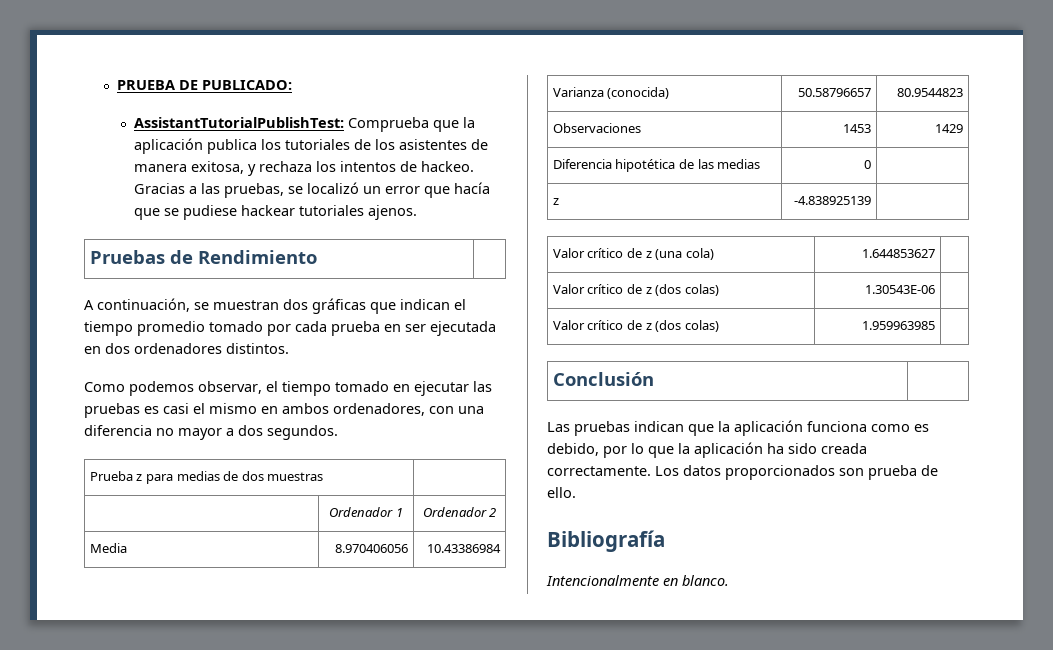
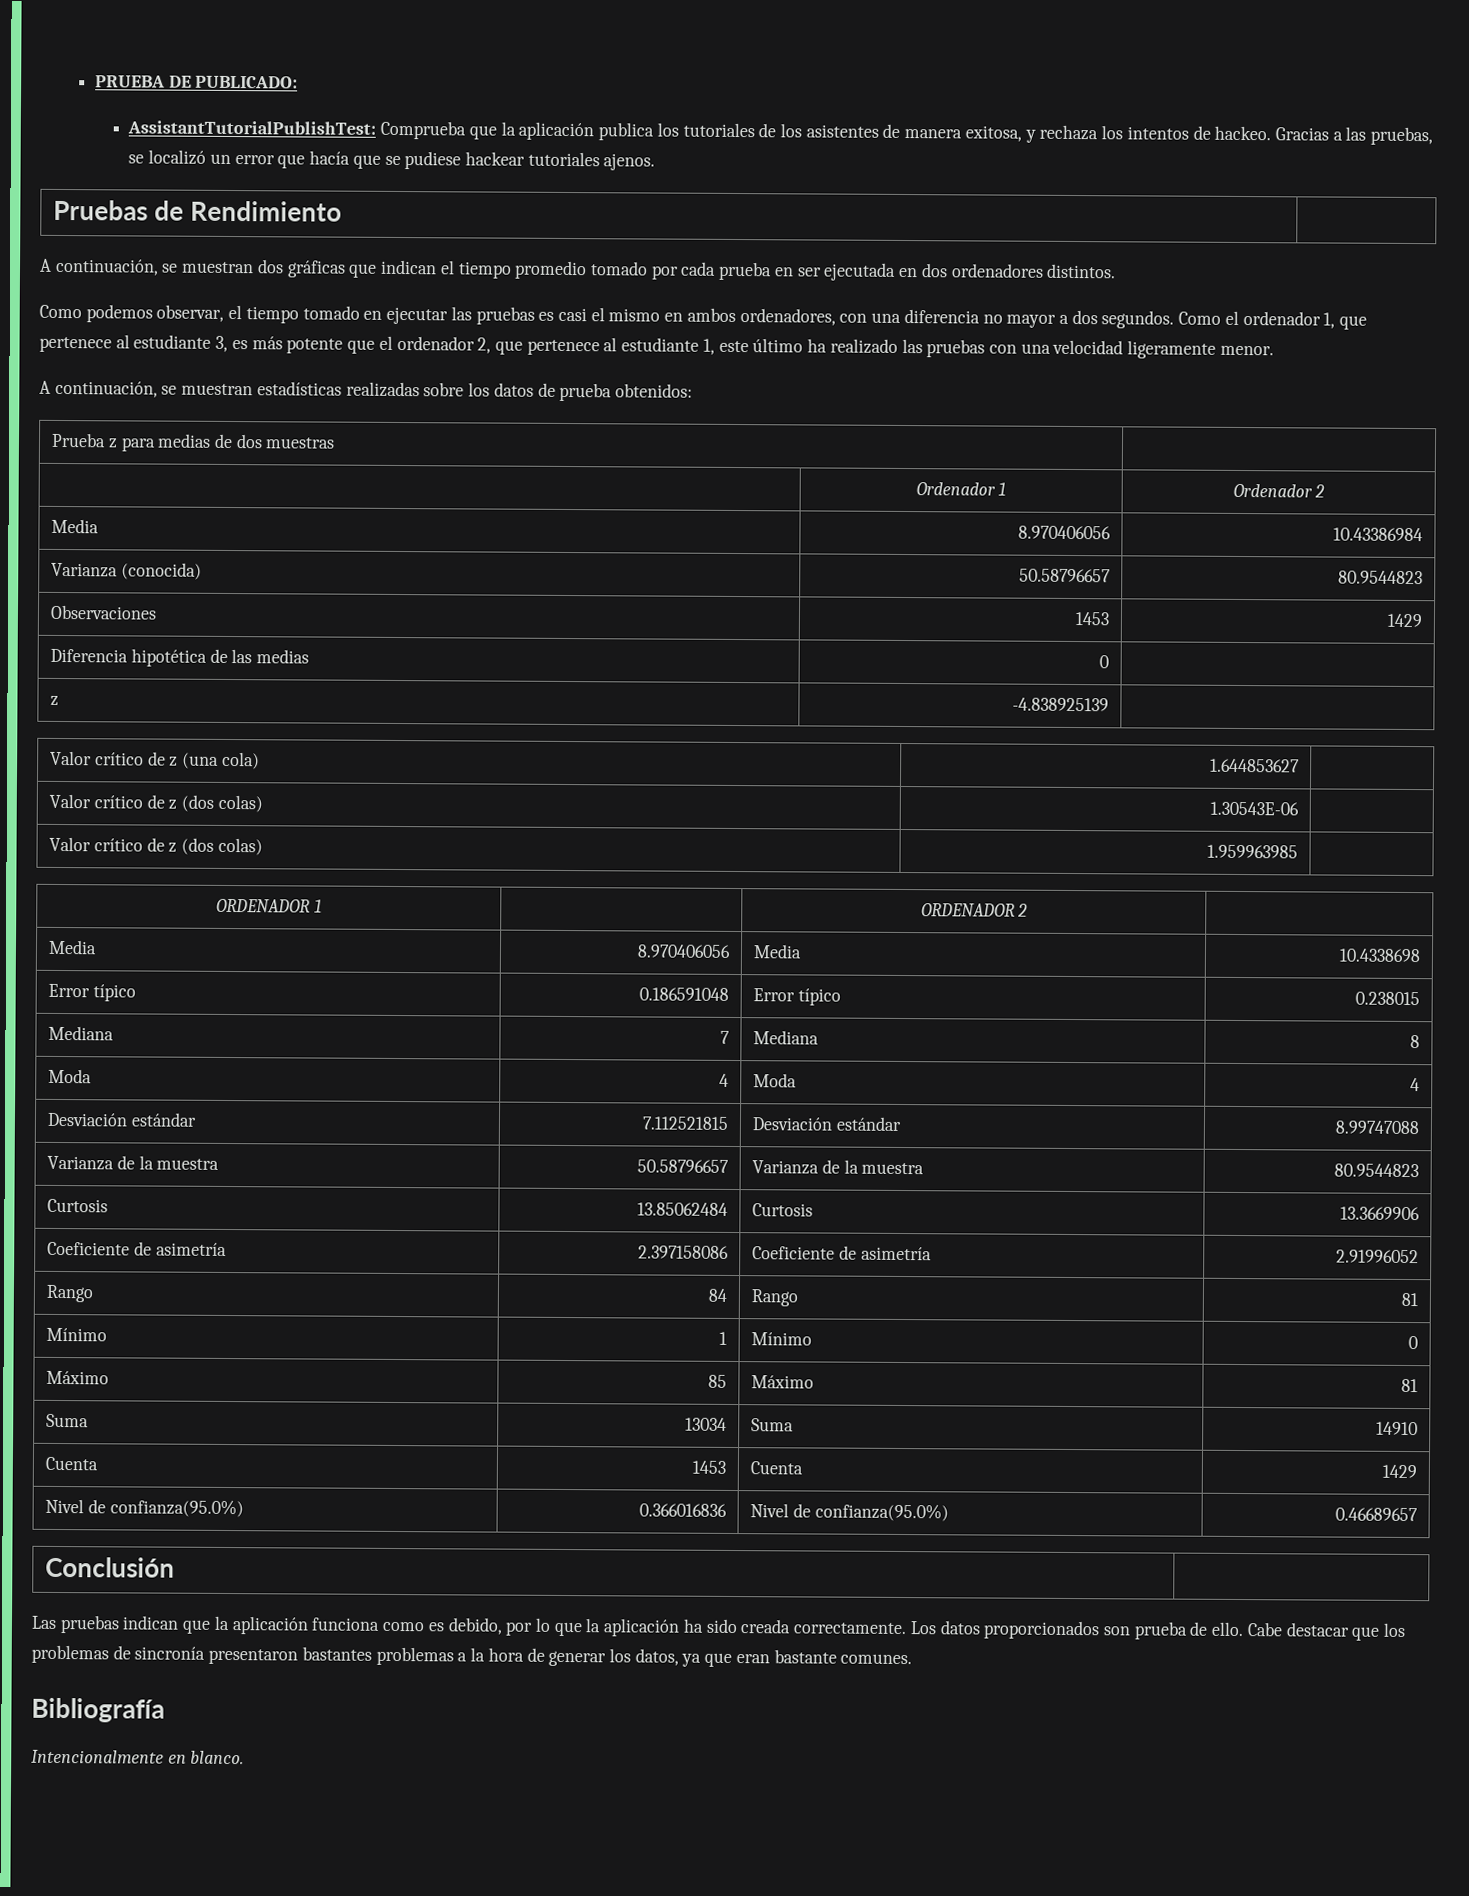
(338, 432) none -> [1178,310,1368,330] [39,334,1274,359] [39,380,693,402] Como el ordenador 1, que pertenece al estudiante 3, es más potente que el ordenador 2, que pertenece al estudiante 1, este último ha realizado las pruebas con una velocidad ligeramente menor. // A continuación, se muestran estadísticas realizadas sobre los datos de prueba obtenidos:
(936, 325) none -> [216,898,322,913] [920,903,1029,917] [48,939,98,955] [636,944,731,958] [753,944,803,959] [1338,948,1421,963] [48,983,136,1002] [638,987,729,1001] [753,988,841,1006] [1354,991,1420,1006] [48,1025,115,1041] [719,1030,730,1044] [753,1030,820,1045] [1409,1035,1420,1049] [48,1068,93,1084] [718,1073,729,1087] [753,1073,798,1088] [1409,1078,1420,1092] [47,1112,197,1127] [641,1116,728,1130] [752,1116,902,1131] [1334,1120,1419,1135] [47,1155,220,1171] [636,1159,729,1173] [752,1159,925,1175] [1333,1163,1419,1178] [47,1198,109,1213] [636,1202,728,1216] [752,1203,814,1217] [1339,1206,1420,1221] [47,1241,227,1256] [637,1245,729,1259] [752,1245,932,1261] [1335,1249,1419,1264] [46,1284,94,1303] [707,1288,727,1302] [751,1289,799,1307] [1400,1292,1418,1307] [46,1327,108,1342] [718,1331,727,1345] [751,1332,813,1346] [1407,1336,1418,1350] [46,1370,110,1385] [707,1374,727,1388] [751,1375,815,1389] [1400,1378,1418,1393] [46,1413,90,1428] [684,1417,727,1431] [751,1418,795,1432] [1375,1421,1418,1436] [45,1456,99,1471] [691,1460,726,1474] [750,1461,804,1475] [1381,1464,1417,1479] [45,1498,244,1518] [638,1503,727,1517] [750,1503,949,1522] [1334,1507,1418,1522] // ORDENADOR 1 | | ORDENADOR 2 | // Media | 8.970406056 | Media | 10.4338698 // Error típico | 0.186591048 | Error típico | 0.238015 // Mediana | 7 | Mediana | 8 // Moda | 4 | Moda | 4 // Desviación estándar | 7.112521815 | Desviación estándar | 8.99747088 // Varianza de la muestra | 50.58796657 | Varianza de la muestra | 80.9544823 // Curtosis | 13.85062484 | Curtosis | 13.3669906 // Coeficiente de asimetría | 2.397158086 | Coeficiente de asimetría | 2.91996052 // Rango | 84 | Rango | 81 // Mínimo | 1 | Mínimo | 0 // Máximo | 85 | Máximo | 81 // Suma | 13034 | Suma | 14910 // Cuenta | 1453 | Cuenta | 1429 // Nivel de confianza(95.0%) | 0.366016836 | Nivel de confianza(95.0%) | 0.46689657
(576, 492) none -> [1246,1622,1407,1641] [31,1644,913,1668] Cabe destacar que los problemas de sincronía presentaron bastantes problemas a la hora de generar los datos, ya que eran bastante comunes.

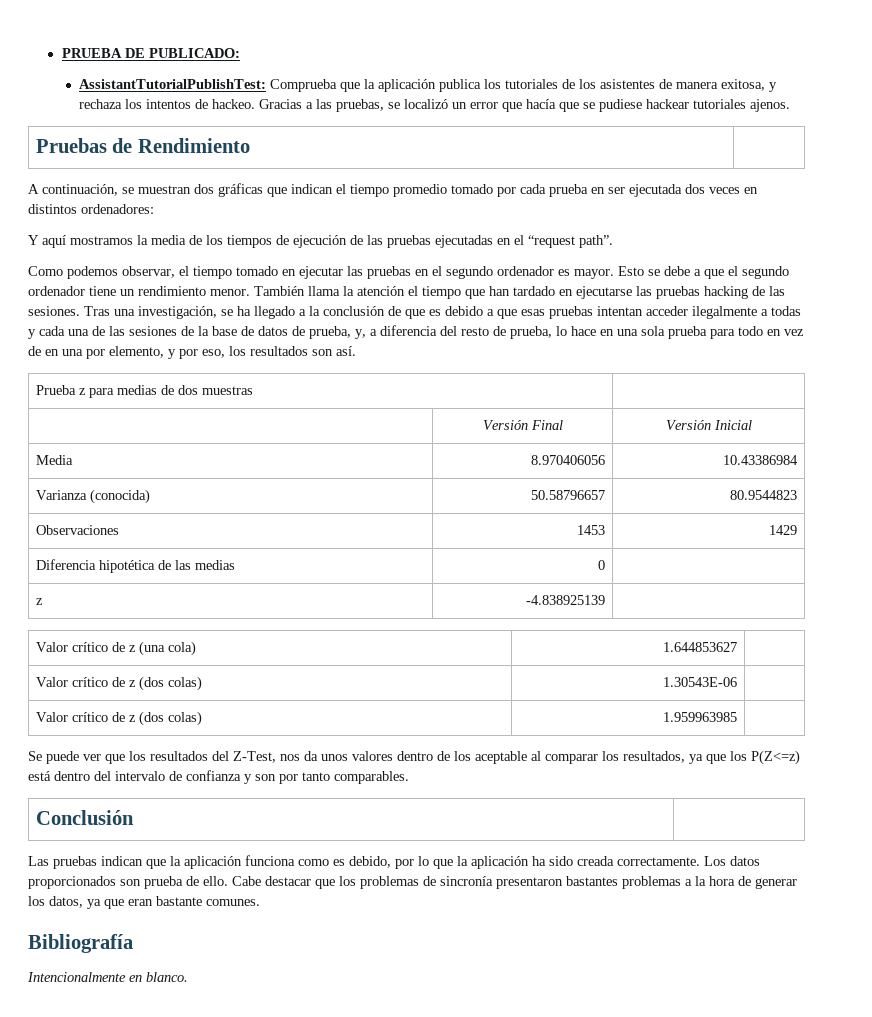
[898,263,1117,279] en dos ordenadores distintos. -> [685,184,758,194] [28,204,154,214] [28,235,613,248] dos veces en distintos ordenadores: // Y aquí mostramos la media de los tiempos de ejecución de las pruebas ejecutadas en el “request path”.
[538,307,1368,330] [39,334,1274,359] [39,380,693,402] es casi el mismo en ambos ordenadores, con una diferencia no mayor a dos segundos. Como el ordenador 1, que pertenece al estudiante 3, es más potente que el ordenador 2, que pertenece al estudiante 1, este último ha realizado las pruebas con una velocidad ligeramente menor. // A continuación, se muestran estadísticas realizadas sobre los datos de prueba obtenidos: -> [415,266,789,279] [28,286,785,299] [28,306,801,319] [28,325,804,339] [28,346,356,359] en el segundo ordenador es mayor. Esto se debe a que el segundo ordenador tiene un rendimiento menor. También llama la atención el tiempo que han tardado en ejecutarse las pruebas hacking de las sesiones. Tras una investigación, se ha llegado a la conclusión de que es debido a que esas pruebas intentan acceder ilegalmente a todas y cada una de las sesiones de la base de datos de prueba, y, a diferencia del resto de prueba, lo hace en una sola prueba para todo en vez de en una por elemento, y por eso, los resultados son así.
[915,482,1007,496] [1232,483,1326,498] Ordenador 1 | Ordenador 2 -> [482,420,563,430] [665,420,752,430] Versión Final | Versión Inicial
[216,898,322,913] [920,903,1029,917] [48,939,98,955] [636,944,731,958] [753,944,803,959] [1338,948,1421,963] [48,983,136,1002] [638,987,729,1001] [753,988,841,1006] [1354,991,1420,1006] [48,1025,115,1041] [719,1030,730,1044] [753,1030,820,1045] [1409,1035,1420,1049] [48,1068,93,1084] [718,1073,729,1087] [753,1073,798,1088] [1409,1078,1420,1092] [47,1112,197,1127] [641,1116,728,1130] [752,1116,902,1131] [1334,1120,1419,1135] [47,1155,220,1171] [636,1159,729,1173] [752,1159,925,1175] [1333,1163,1419,1178] [47,1198,109,1213] [636,1202,728,1216] [752,1203,814,1217] [1339,1206,1420,1221] [47,1241,227,1256] [637,1245,729,1259] [752,1245,932,1261] [1335,1249,1419,1264] [46,1284,94,1303] [707,1288,727,1302] [751,1289,799,1307] [1400,1292,1418,1307] [46,1327,108,1342] [718,1331,727,1345] [751,1332,813,1346] [1407,1336,1418,1350] [46,1370,110,1385] [707,1374,727,1388] [751,1375,815,1389] [1400,1378,1418,1393] [46,1413,90,1428] [684,1417,727,1431] [751,1418,795,1432] [1375,1421,1418,1436] [45,1456,99,1471] [691,1460,726,1474] [750,1461,804,1475] [1381,1464,1417,1479] [45,1498,244,1518] [638,1503,727,1517] [750,1503,949,1522] [1334,1507,1418,1522] // ORDENADOR 1 | | ORDENADOR 2 | // Media | 8.970406056 | Media | 10.4338698 // Error típico | 0.186591048 | Error típico | 0.238015 // Mediana | 7 | Mediana | 8 // Moda | 4 | Moda | 4 // Desviación estándar | 7.112521815 | Desviación estándar | 8.99747088 // Varianza de la muestra | 50.58796657 | Varianza de la muestra | 80.9544823 // Curtosis | 13.85062484 | Curtosis | 13.3669906 // Coeficiente de asimetría | 2.397158086 | Coeficiente de asimetría | 2.91996052 // Rango | 84 | Rango | 81 // Mínimo | 1 | Mínimo | 0 // Máximo | 85 | Máximo | 81 // Suma | 13034 | Suma | 14910 // Cuenta | 1453 | Cuenta | 1429 // Nivel de confianza(95.0%) | 0.366016836 | Nivel de confianza(95.0%) | 0.46689657 -> [28,750,800,765] [28,770,409,784] // Se puede ver que los resultados del Z-Test, nos da unos valores dentro de los aceptable al comparar los resultados, ya que los P(Z<=z) está dentro del intervalo de confianza y son por tanto comparables.

